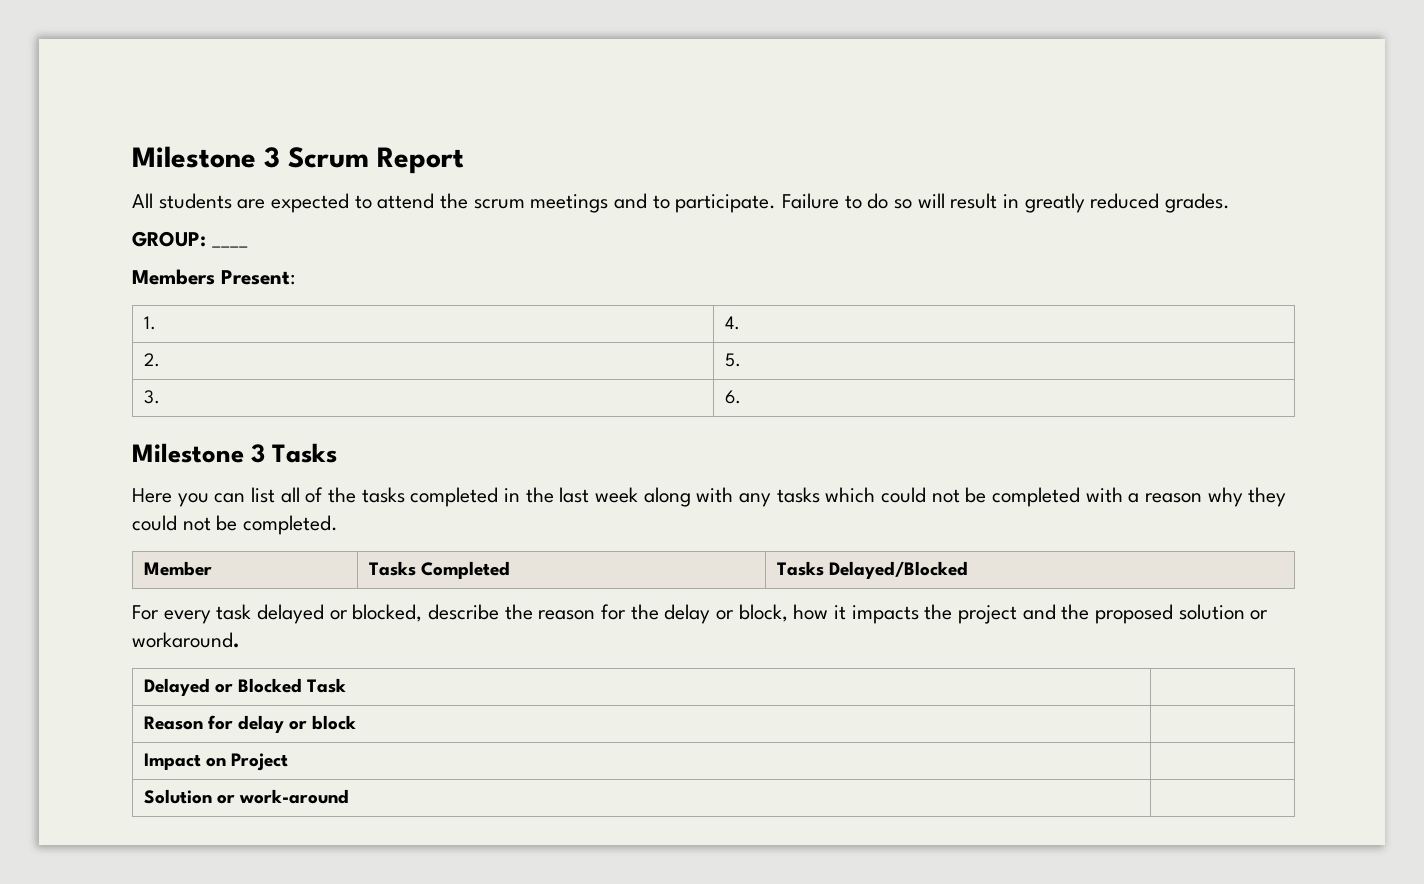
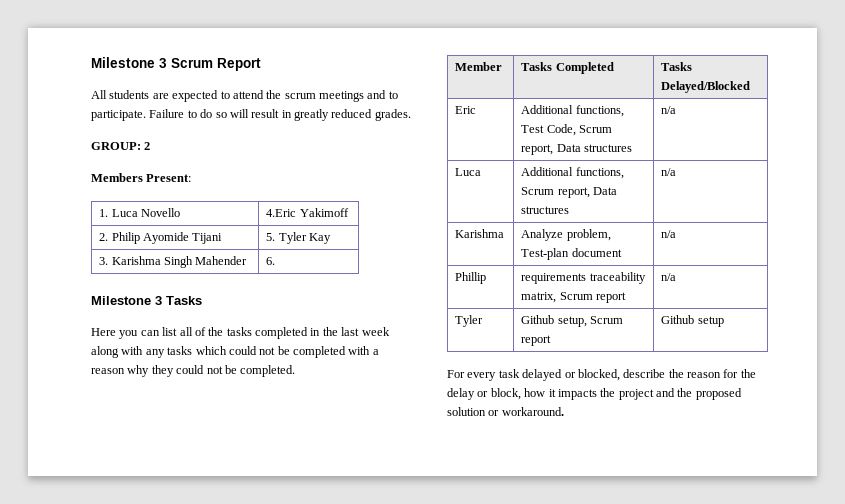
[211,246,248,248] ____ -> [144,142,151,150] 2
[724,316,740,330] [143,353,160,367] | 4. // 2. -> [111,208,181,217] [266,208,349,217] [99,232,223,244] Luca Novello | 4.Eric Yakimoff // 2. Philip Ayomide Tijani
(741, 360) none -> [278,232,332,244] Tyler Kay
(160, 397) none -> [111,256,248,268] Karishma Singh Mahender
(969, 570) none -> [455,106,477,114] [521,105,624,117] [521,124,613,136] [521,144,633,155] [661,106,677,114] [455,168,482,176] [521,167,624,179] [521,187,618,198] [521,206,570,214] [661,168,677,176] [455,229,505,238] [521,229,611,241] [521,248,622,260] [661,230,677,238] [455,272,487,284] [521,272,646,284] [521,292,627,303] [661,273,677,281] [455,315,484,327] [521,315,624,327] [521,335,552,346] [661,315,724,327] // Eric | Additional functions, Test Code, Scrum report, Data structures | n/a // Luca | Additional functions, Scrum report, Data structures | n/a // Karishma | Analyze problem, Test-plan document | n/a // Phillip | requirements traceability matrix, Scrum report | n/a // Tyler | Github setup, Scrum report | Github setup
[143,678,347,696] [143,715,357,733] [143,753,289,771] [143,789,350,804] // Delayed or Blocked Task | // Reason for delay or block | // Impact on Project | // Solution or work-around | -> (564, 411) none

